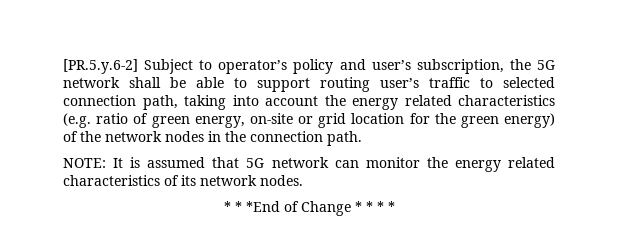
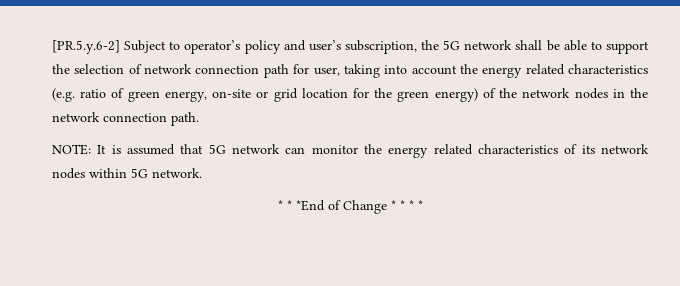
[320,77,555,92] [63,95,178,110] routing user’s traffic to selected connection path, -> [52,64,340,78] the selection of network connection path for user,
(246, 136) none -> [52,112,100,122] network
[260,175,303,186] nodes. -> [52,168,202,179] nodes within 5G network.

